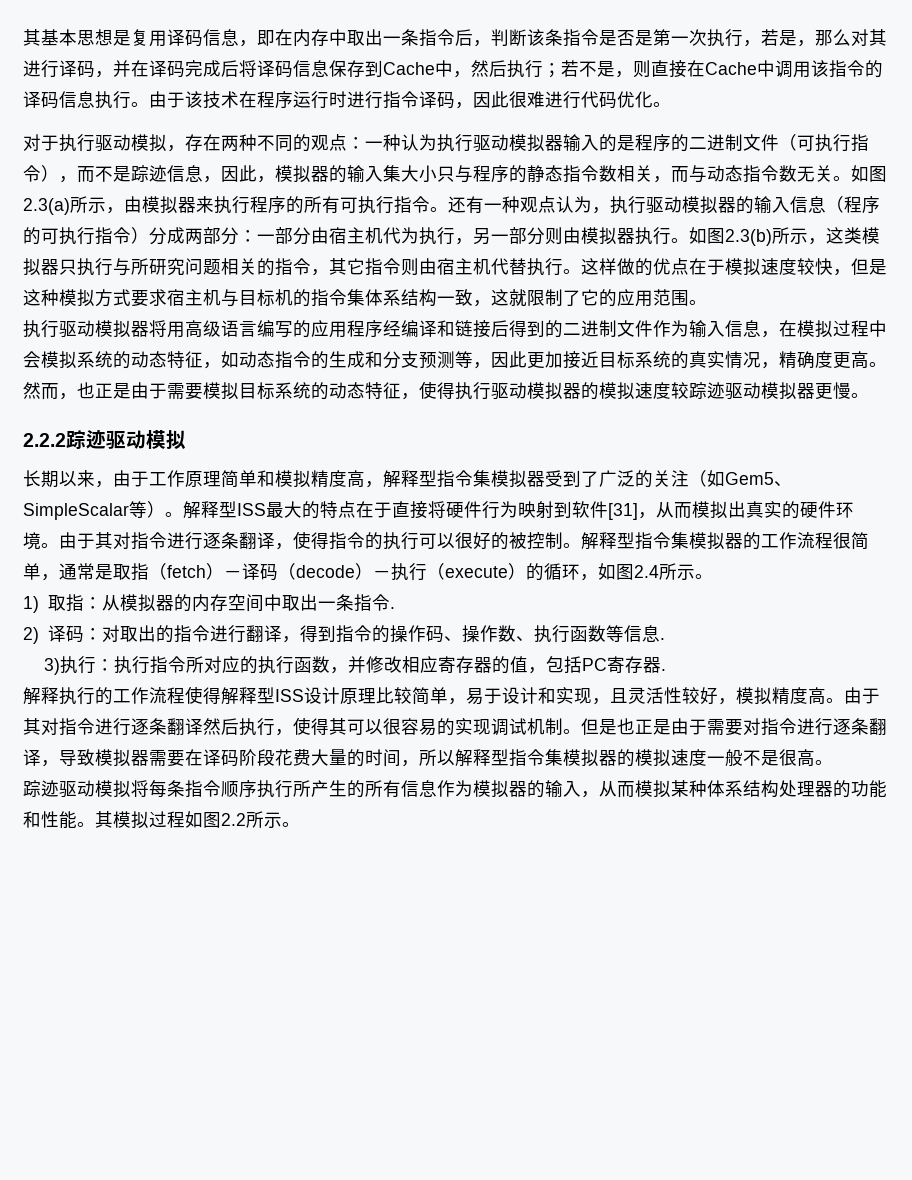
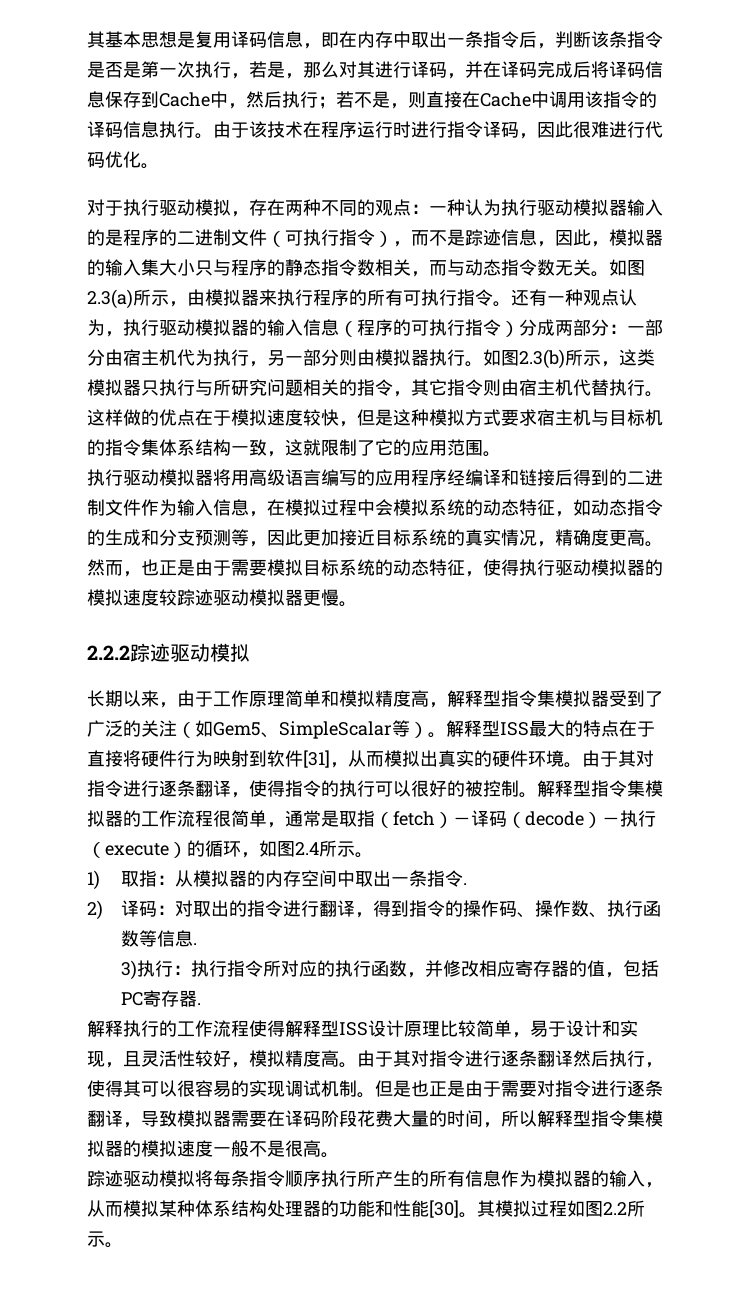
(77, 820) none -> [429,1200,459,1218] [30]

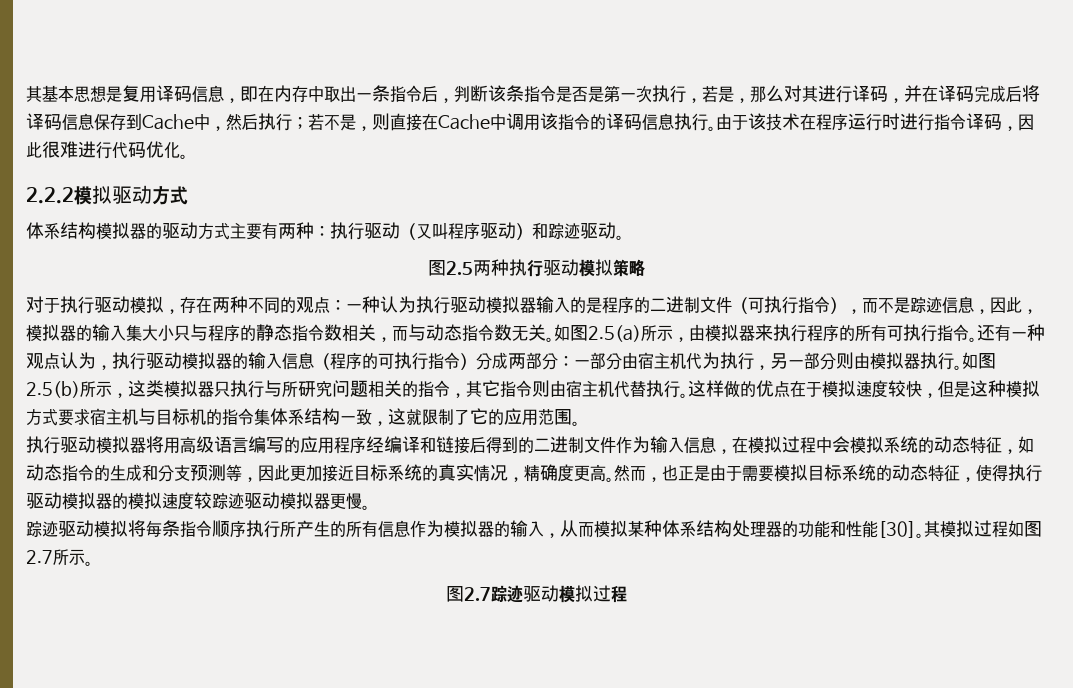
(159, 166) none -> [26,185,188,205] [26,222,624,240] [428,259,645,277] // 2.2.2模拟驱动方式 // 体系结构模拟器的驱动方式主要有两种：执行驱动（又叫程序驱动）和踪迹驱动。 // 图2.5两种执行驱动模拟策略
[87,289,133,309] 2.3(a) -> [588,325,641,342] 2.5(a)
[519,349,565,369] 2.3(b) -> [26,381,80,398] 2.5(b)
[87,643,250,662] [87,690,663,708] [87,720,655,739] [87,750,654,768] [87,780,663,798] [87,810,656,828] [87,840,373,858] [87,870,467,890] [87,900,661,920] [120,930,197,947] [120,960,659,980] [120,990,201,1007] [87,1020,638,1038] [87,1050,663,1068] [87,1080,663,1098] [87,1110,663,1128] [87,1140,339,1158] // 2.2.2踪迹驱动模拟 // 长期以来，由于工作原理简单和模拟精度高，解释型指令集模拟器受到了广泛的关注（如Gem5、SimpleScalar等）。解释型ISS最大的特点在于直接将硬件行为映射到软件[31]，从而模拟出真实的硬件环境。由于其对指令进行逐条翻译，使得指令的执行可以很好的被控制。解释型指令集模拟器的工作流程很简单，通常是取指（fetch）－译码（decode）－执行（execute）的循环，如图2.4所示。 // 1)取指：从模拟器的内存空间中取出一条指令. // 2)译码：对取出的指令进行翻译，得到指令的操作码、操作数、执行函数等信息. // 3)执行：执行指令所对应的执行函数，并修改相应寄存器的值，包括PC寄存器. // 解释执行的工作流程使得解释型ISS设计原理比较简单，易于设计和实现，且灵活性较好，模拟精度高。由于其对指令进行逐条翻译然后执行，使得其可以很容易的实现调试机制。但是也正是由于需要对指令进行逐条翻译，导致模拟器需要在译码阶段花费大量的时间，所以解释型指令集模拟器的模拟速度一般不是很高。 -> (370, 507) none
[603,1200,645,1217] [87,1231,123,1248] 2.2所示。 -> [26,549,93,566] [446,585,627,603] 2.7所示。 // 图2.7踪迹驱动模拟过程

